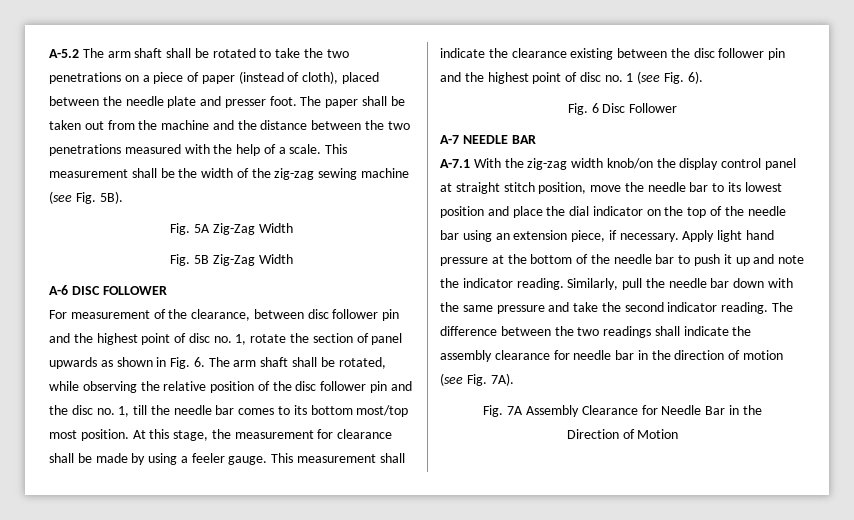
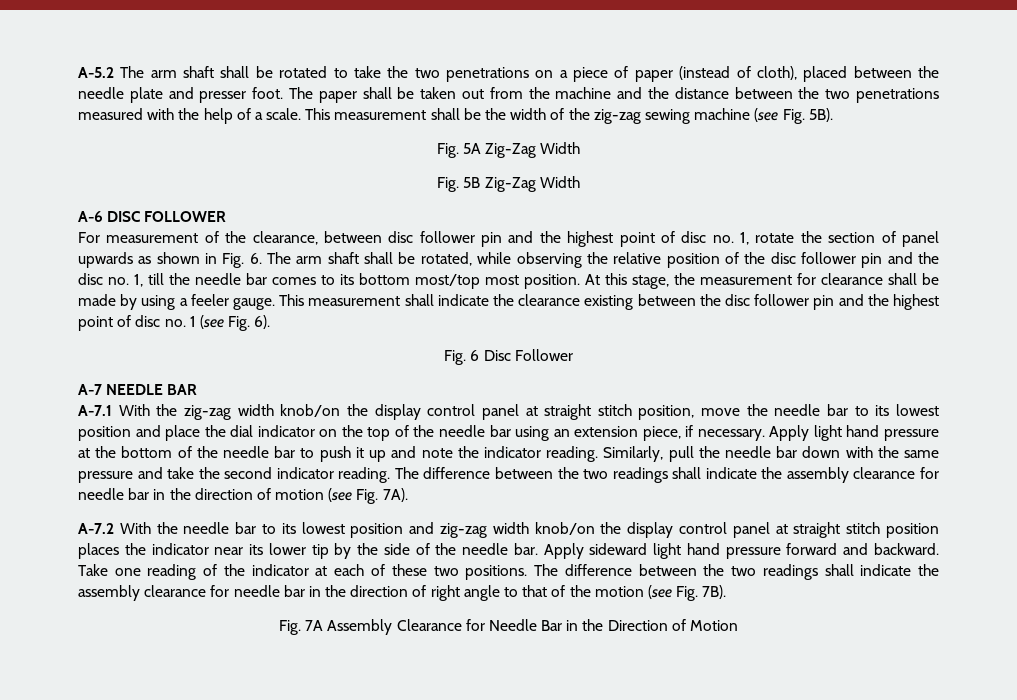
(514, 379) none -> [78,522,939,538] [78,543,940,559] [78,564,940,580] [78,585,727,601] // A-7.2 With the needle bar to its lowest position and zig-zag width knob/on the display control panel at straight stitch position places the indicator near its lower tip by the side of the needle bar. Apply sideward light hand pressure forward and backward. Take one reading of the indicator at each of these two positions. The difference between the two readings shall indicate the assembly clearance for needle bar in the direction of right angle to that of the motion (see Fig. 7B).
(762, 410) // -> (604, 625) none

